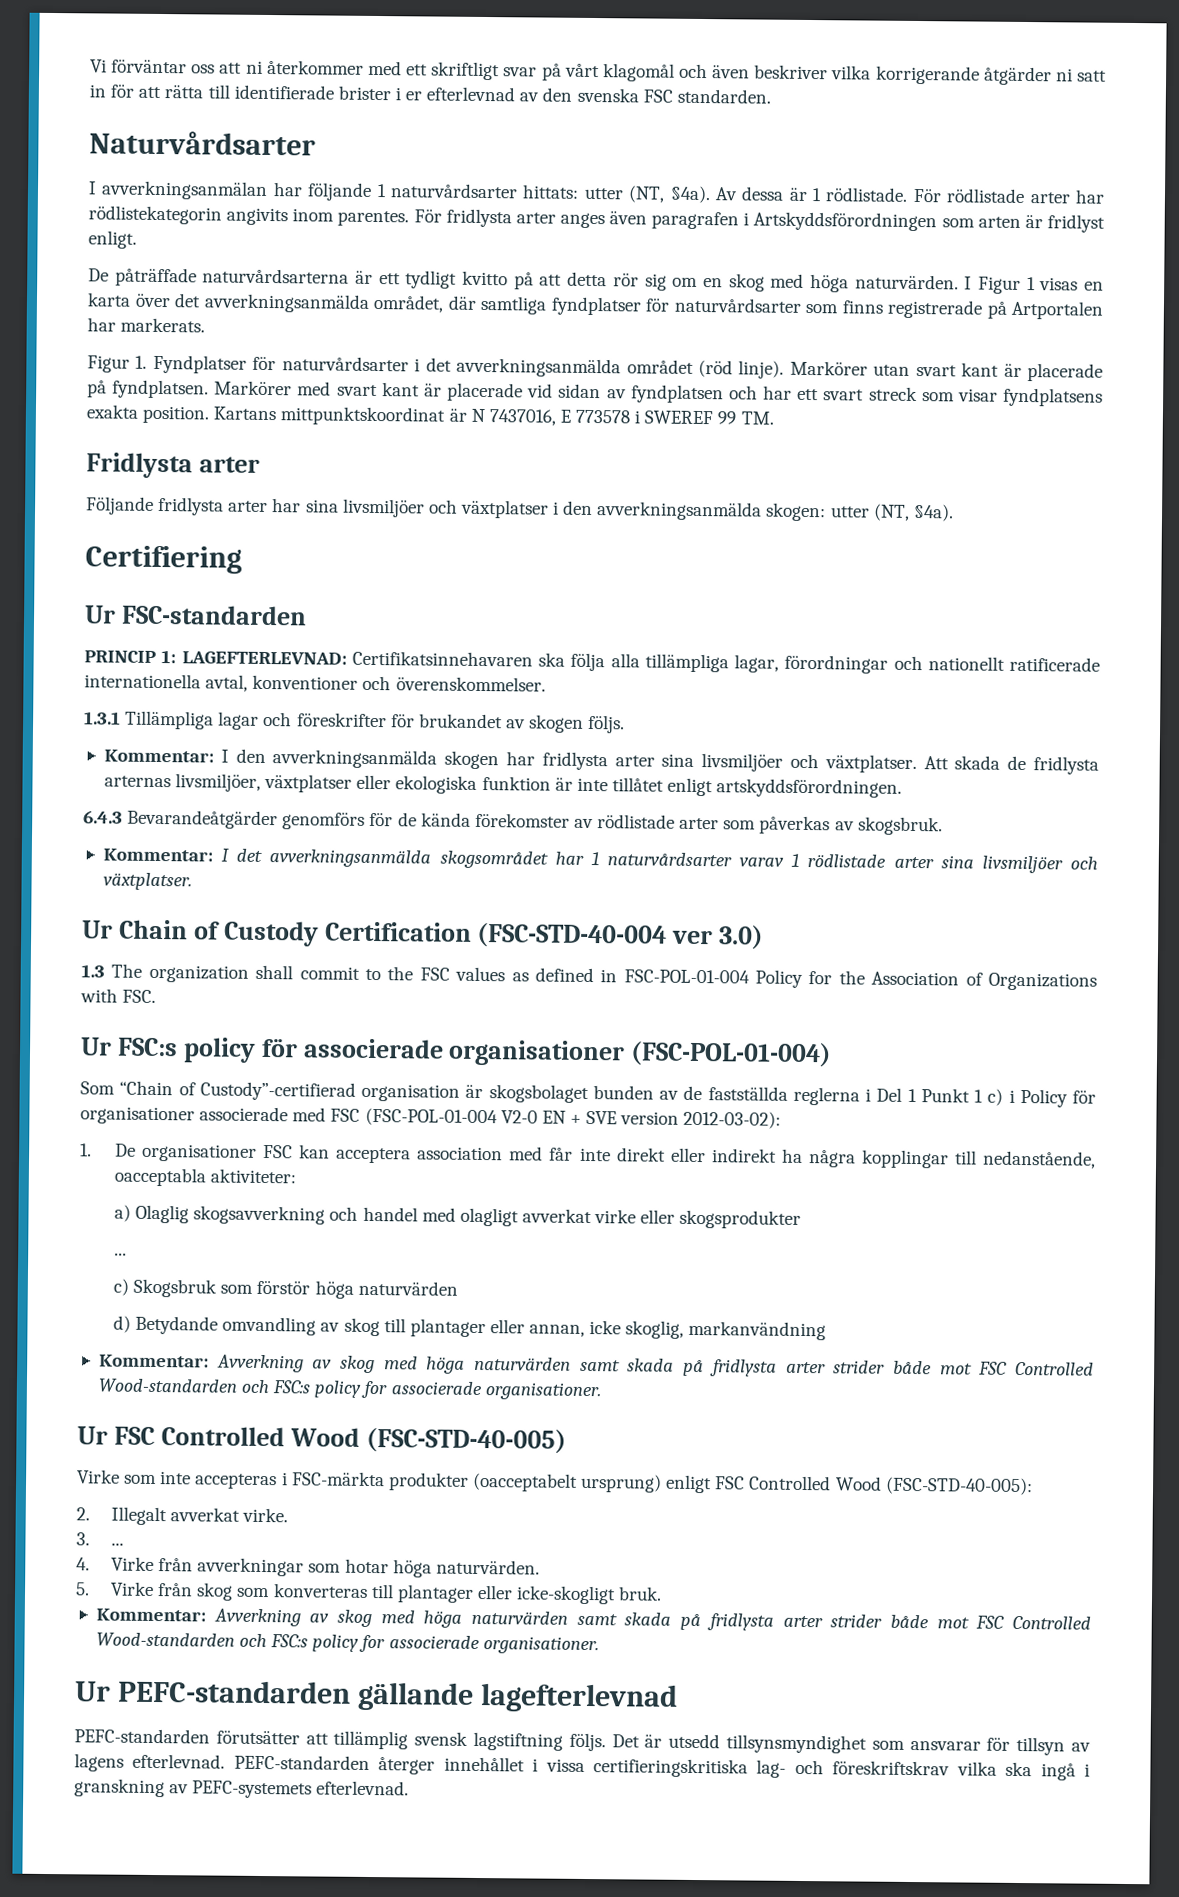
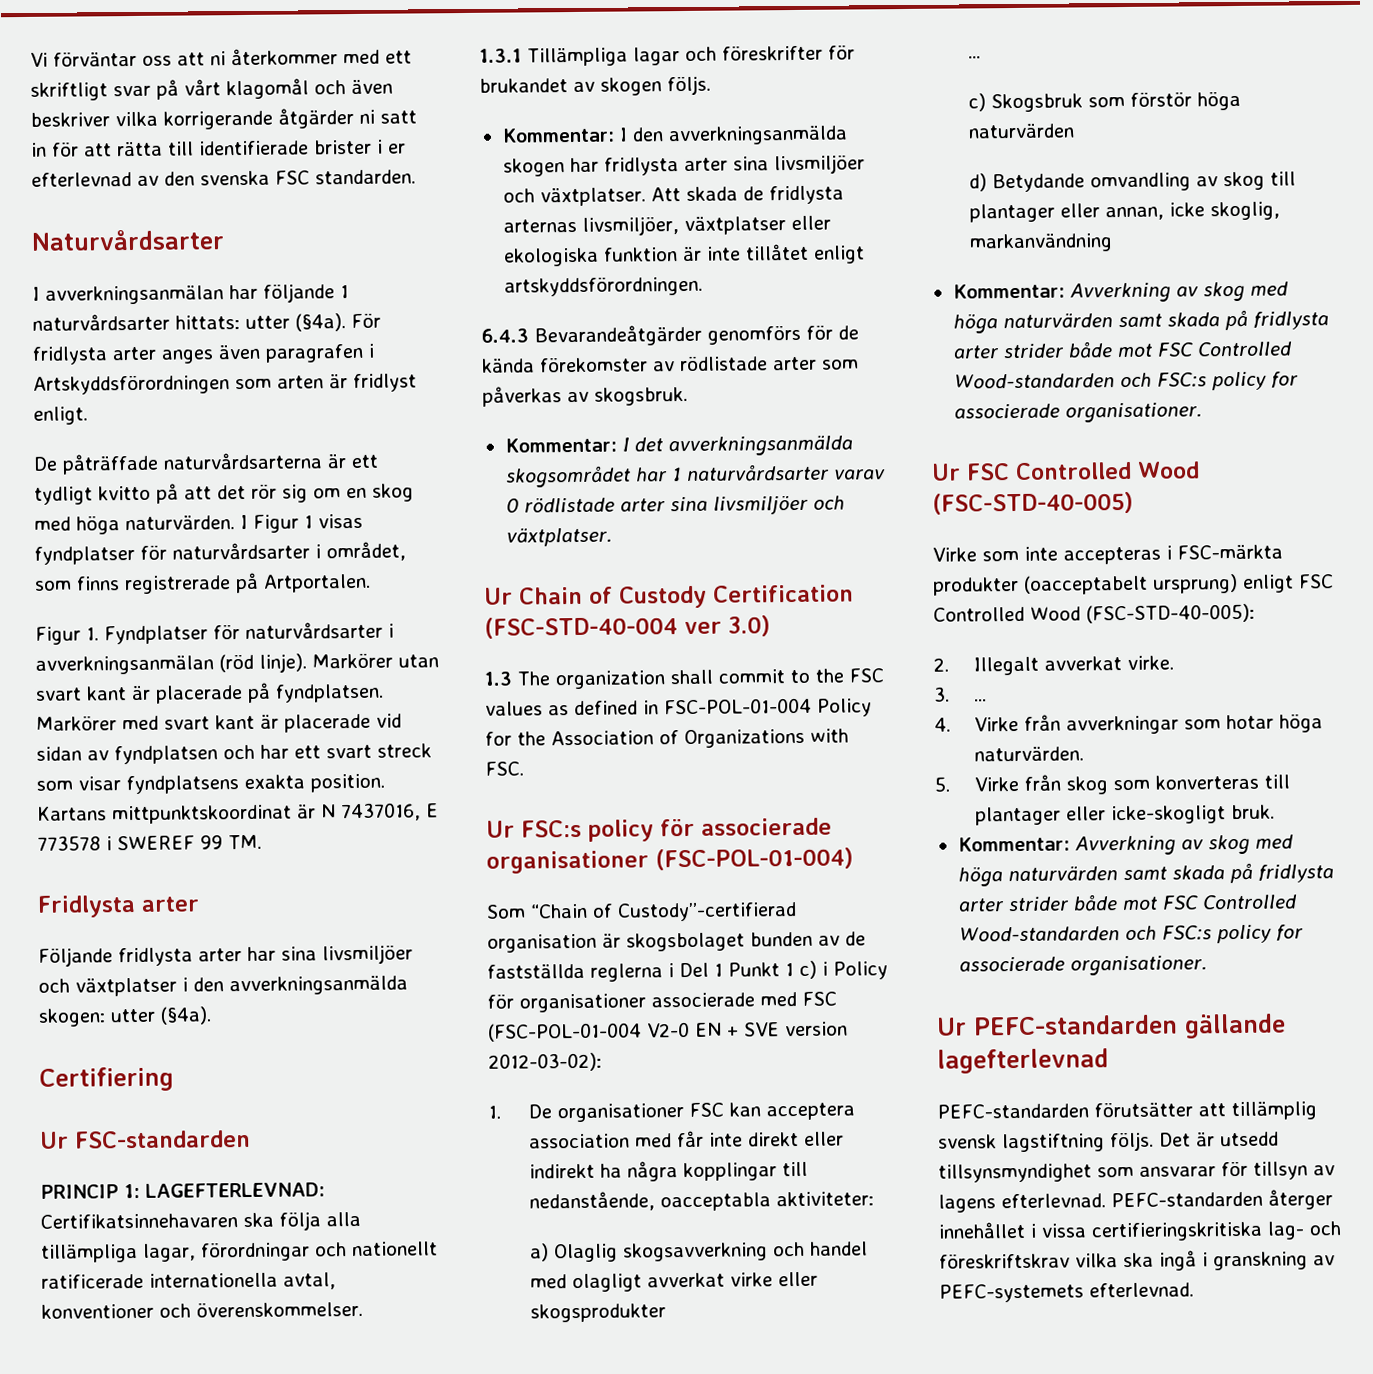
[628,185,1106,204] [88,205,410,227] (NT, §4a). Av dessa är 1 rödlistade. För rödlistade arter har rödlistekategorin angivits inom parentes. -> [295,313,346,332] (§4a).
[567,271,608,287] detta -> [217,484,246,500] det
[1083,281,1104,291] [87,292,547,315] en karta över det avverkningsanmälda området, där samtliga -> (363, 521) none
(802, 305) none -> [315,541,406,562] i området,
[1011,300,1104,320] [87,317,206,333] Artportalen har markerats. -> [263,573,371,593] Artportalen.
[425,357,694,378] det avverkningsanmälda området -> [35,655,214,675] avverkningsanmälan
[872,503,954,522] (NT, §4a). -> [160,1006,212,1025] (§4a).
[791,853,800,867] 1 -> [505,498,519,513] 0

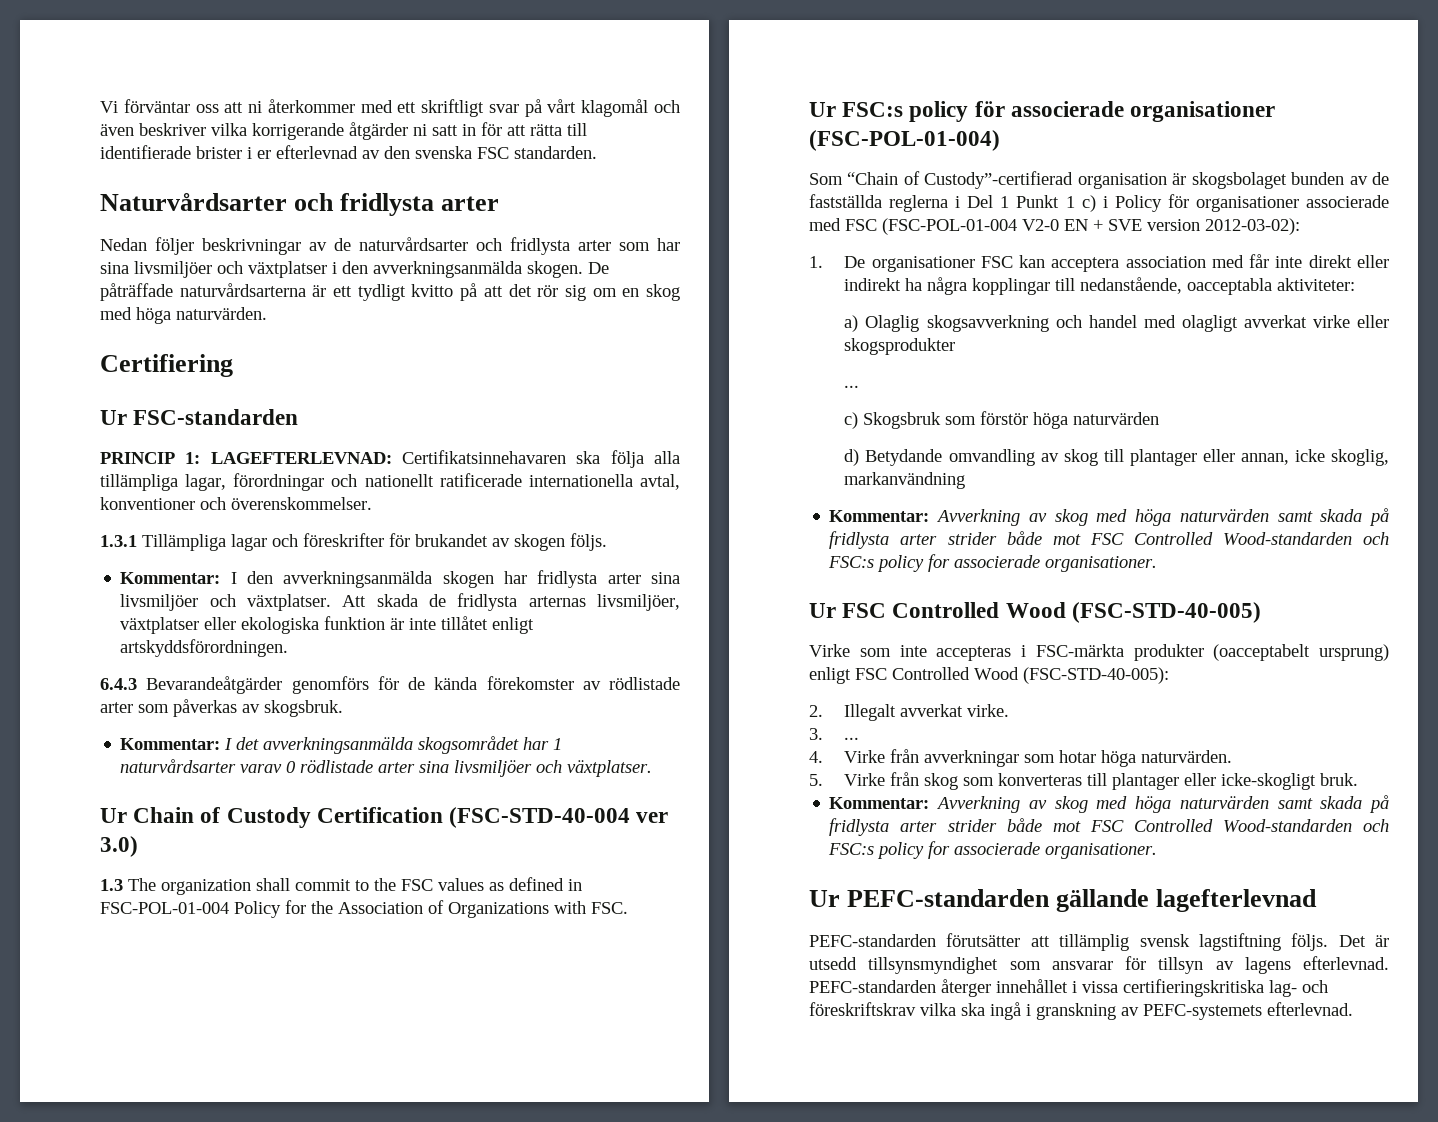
[32,283,349,305] [32,312,381,332] [32,343,374,365] [33,373,417,395] [33,406,88,425] // I avverkningsanmälan har följande 1 naturvårdsarter hittats: utter (§4a). För fridlysta arter anges även paragrafen i Artskyddsförordningen som arten är fridlyst enligt. // -> [294,193,500,216] [100,237,680,255] [100,261,583,278] och fridlysta arter // Nedan följer beskrivningar av de naturvårdsarter och fridlysta arter som har sina livsmiljöer och växtplatser i den avverkningsanmälda skogen.
[240,513,363,533] [34,541,406,565] [35,572,371,595] [35,621,394,645] [35,652,439,675] [35,682,384,704] [36,713,402,733] [36,743,432,765] [36,773,385,795] [37,802,439,825] [37,834,262,851] [37,895,200,918] [38,944,413,967] [38,975,408,997] [38,1006,212,1027] I Figur 1 visas fyndplatser för naturvårdsarter i området, som finns registrerade på Artportalen. // Figur 1. Fyndplatser för naturvårdsarter i avverkningsanmälan (röd linje). Markörer utan svart kant är placerade på fyndplatsen. Markörer med svart kant är placerade vid sidan av fyndplatsen och har ett svart streck som visar fyndplatsens exakta position. Kartans mittpunktskoordinat är N 7437016, E 773578 i SWEREF 99 TM. // Fridlysta arter // Följande fridlysta arter har sina livsmiljöer och växtplatser i den avverkningsanmälda skogen: utter (§4a). -> (267, 313) none

